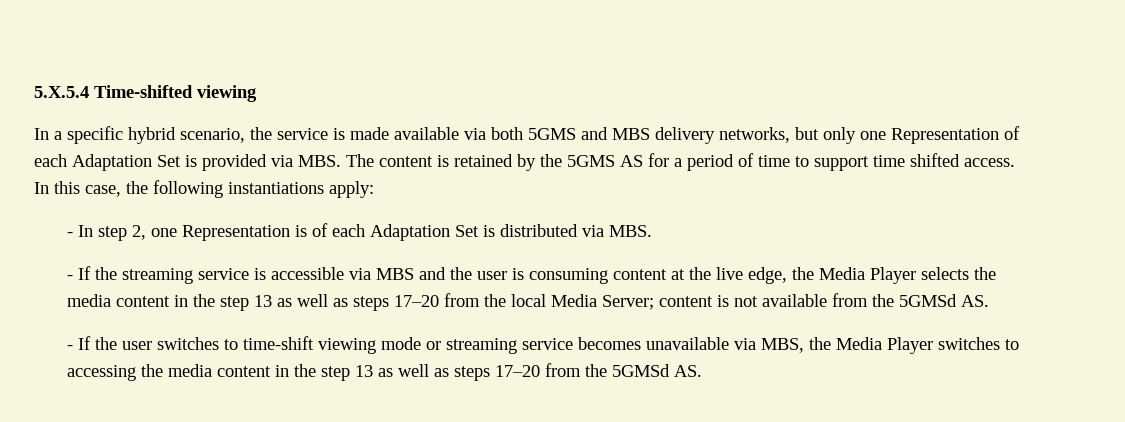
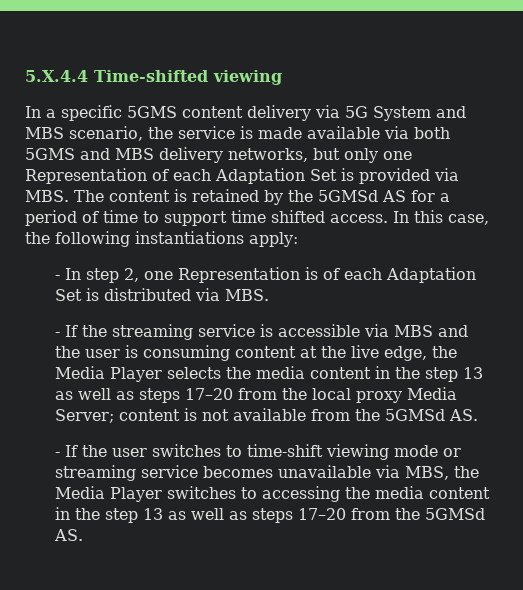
[34,86,89,98] 5.X.5.4 -> [25,70,88,82] 5.X.4.4
[128,127,176,144] hybrid -> [127,105,466,121] [25,127,64,139] 5GMS content delivery via 5G System and MBS
[567,155,615,167] 5GMS -> [318,190,378,202] 5GMSd
(547, 300) none -> [356,391,403,403] proxy

